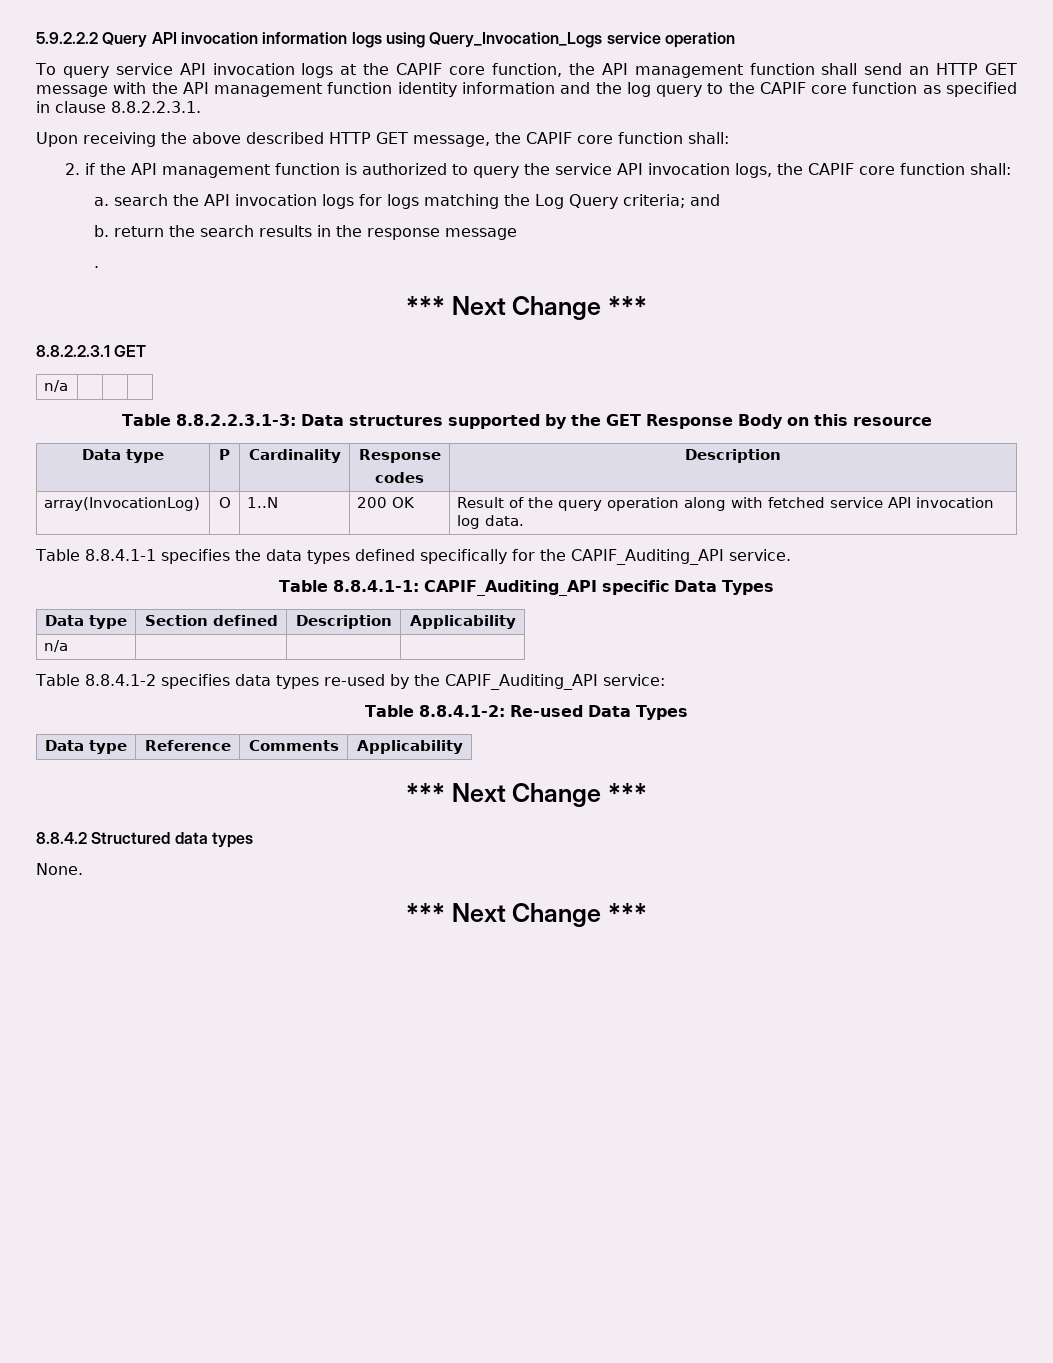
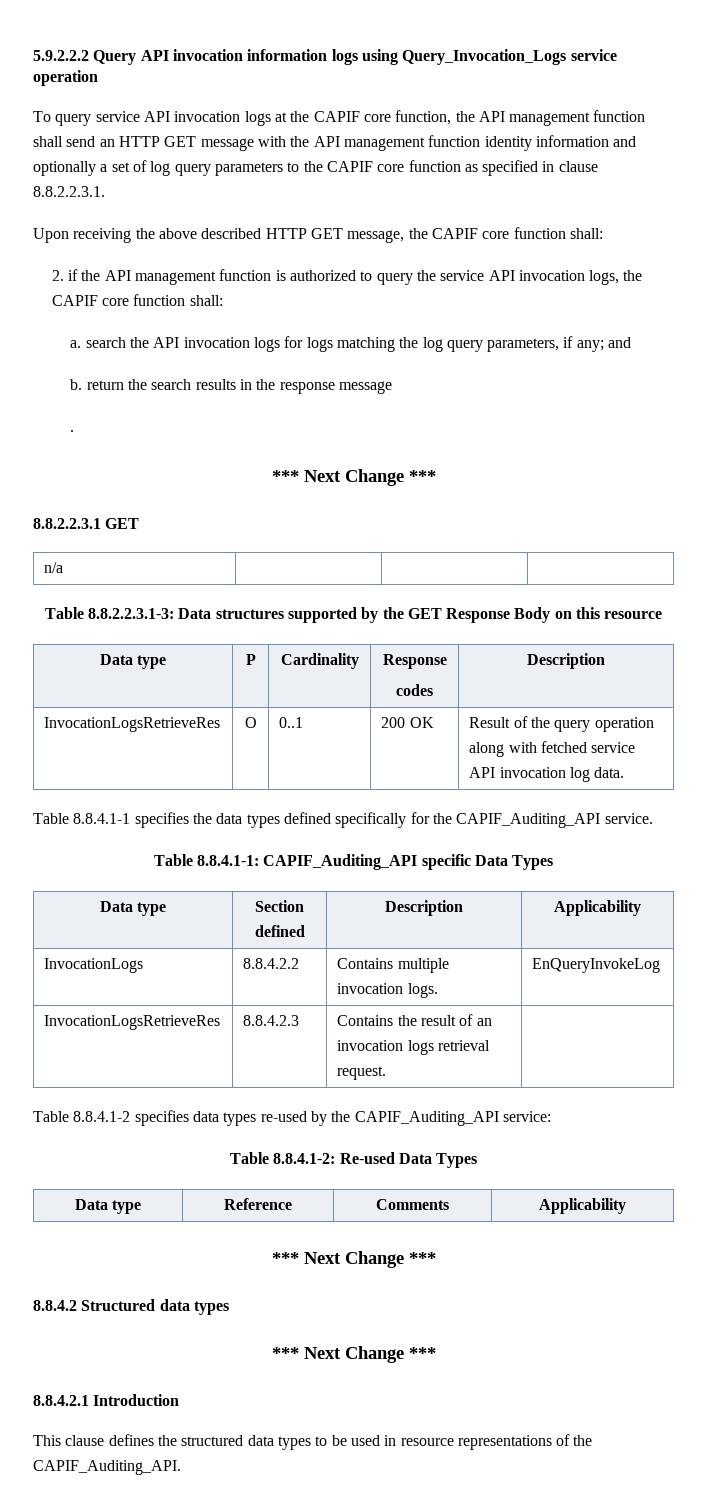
[595,82,703,97] the log query -> [33,160,283,176] optionally a set of log query parameters
[535,194,686,209] Log Query criteria; -> [422,336,604,352] log query parameters, if any;
[44,497,201,511] array(InvocationLog) -> [44,717,221,732] InvocationLogsRetrieveRes
[247,497,279,508] 1..N -> [279,717,304,728] 0..1
[44,640,69,652] n/a | | -> [44,958,144,973] [243,958,300,969] [337,958,449,973] [337,983,438,998] [532,958,661,973] [44,1015,221,1030] [243,1015,300,1026] [337,1014,492,1026] [337,1040,491,1055] [337,1066,387,1080] InvocationLogs | 8.8.4.2.2 | Contains multiple invocation logs. | EnQueryInvokeLog // InvocationLogsRetrieveRes | 8.8.4.2.3 | Contains the result of an invocation logs retrieval request.
[36,863,83,875] [405,903,648,927] // None. // *** Next Change *** -> [271,1346,436,1363] [33,1394,180,1406] [33,1434,593,1450] [33,1460,181,1475] // *** Next Change *** // 8.8.4.2.1 Introduction // This clause defines the structured data types to be used in resource representations of the CAPIF_Auditing_API.

